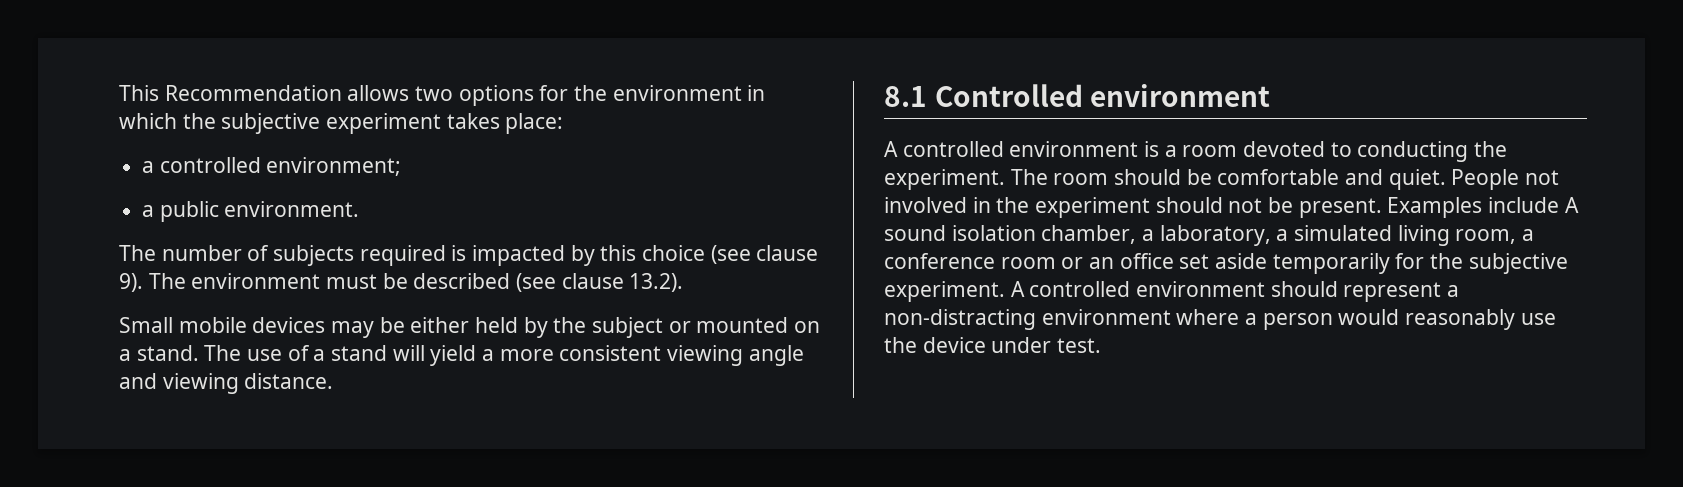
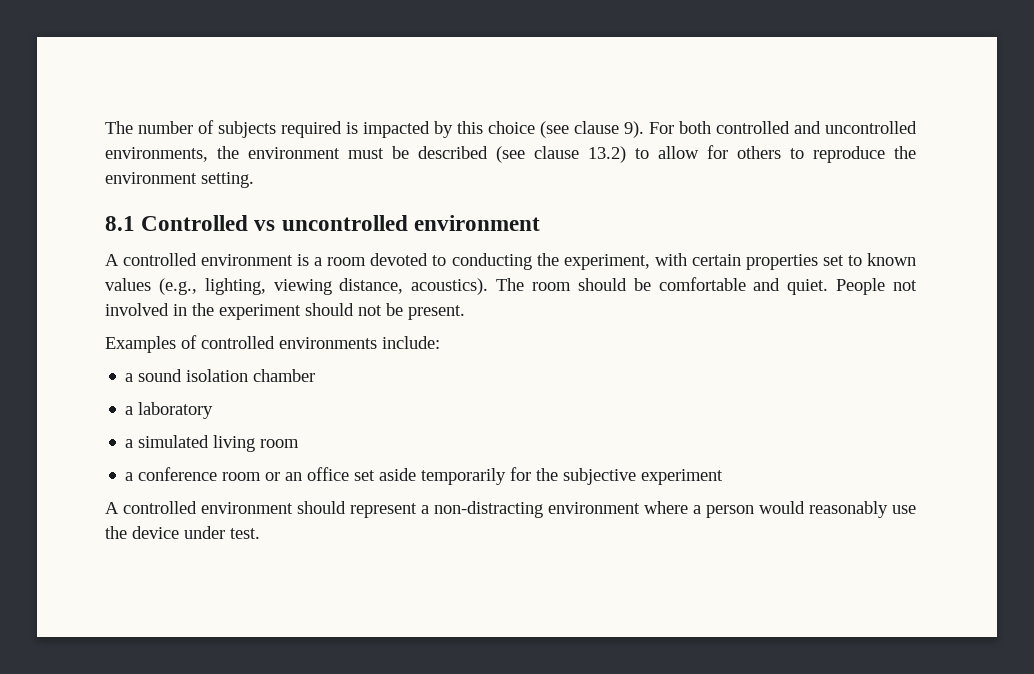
[119,85,766,106] [119,113,564,134] [142,157,402,176] [142,201,360,222] This Recommendation allows two options for the environment in which the subjective experiment takes place: // a controlled environment; // a public environment. // -> (105, 127) none
[148,273,186,289] The -> [649,121,917,134] [105,146,239,162] For both controlled and uncontrolled environments, the
[629,273,684,292] [119,317,821,338] [119,345,804,366] [119,373,334,394] 13.2). // Small mobile devices may be either held by the subject or mounted on a stand. The use of a stand will yield a more consistent viewing angle and viewing distance. -> [588,145,916,163] [105,172,254,188] 13.2) to allow for others to reproduce the environment setting.
(1083, 95) none -> [254,215,408,231] vs uncontrolled
[884,169,1005,190] experiment. -> [563,253,916,270] [105,278,489,295] experiment, with certain properties set to known values (e.g., lighting, viewing distance, acoustics).
[1387,197,1579,218] [884,225,1271,246] Examples include A sound isolation chamber, a laboratory, -> [105,335,440,353] [125,369,316,382] [125,402,214,419] // Examples of controlled environments include: // a sound isolation chamber // a laboratory //
[1455,229,1517,244] room, -> [260,439,300,448] room //
[884,281,1005,302] experiment. -> [641,469,724,485] experiment //

